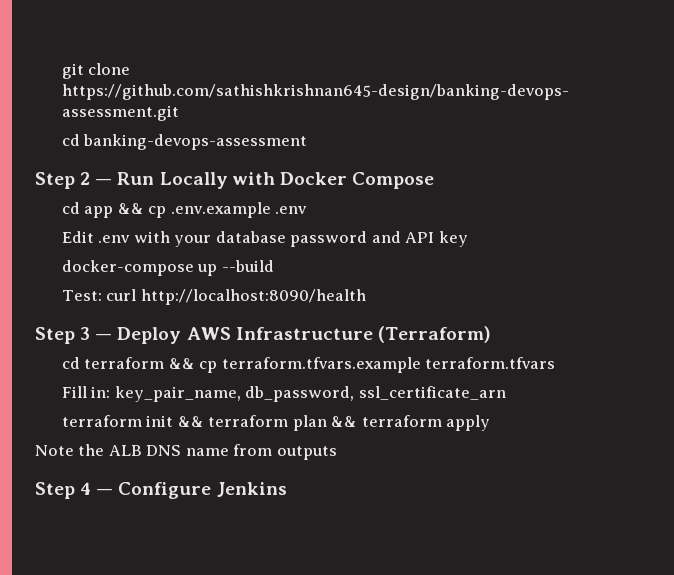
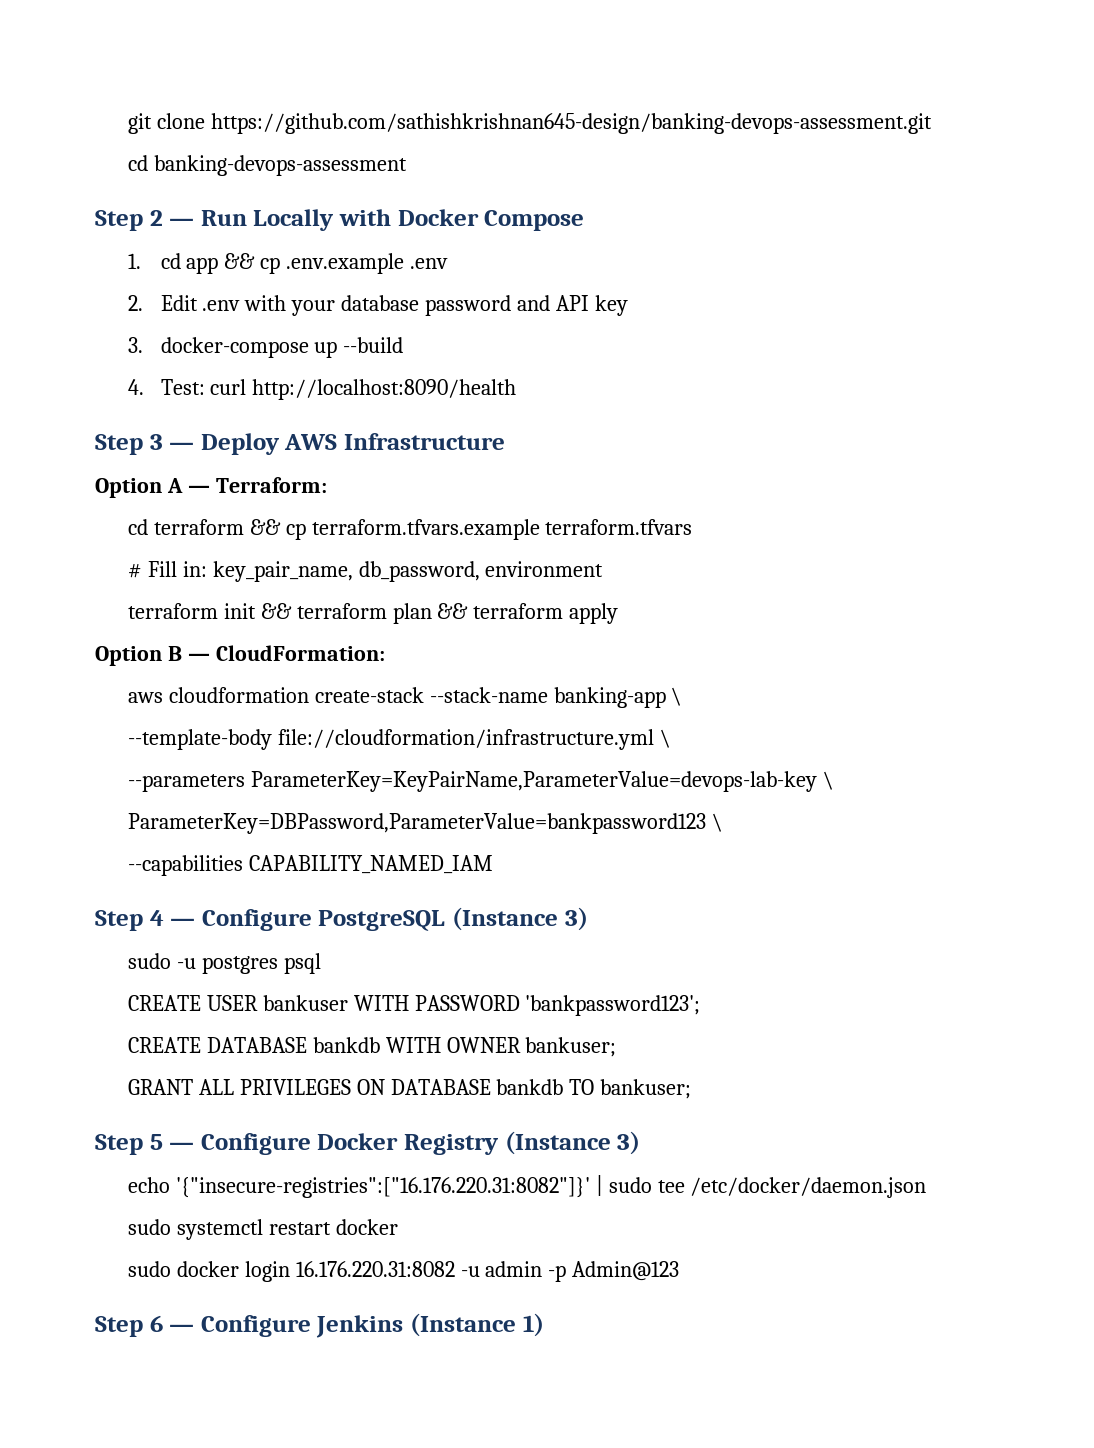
(434, 180) none -> [127,253,141,269] 1.
(308, 210) none -> [127,295,143,311] 2.
(468, 239) none -> [127,337,143,353] 3.
(274, 266) none -> [127,379,144,395] 4.
[377,326,491,343] (Terraform) -> [95,477,327,498] // Option A — Terraform:
(556, 363) none -> [127,563,142,578] #
[358,386,506,400] ssl_certificate_arn -> [485,561,604,577] environment
[35,444,337,460] [35,482,287,499] Note the ALB DNS name from outputs // Step 4 — Configure Jenkins -> [95,645,385,666] [127,687,683,708] [127,729,671,750] [127,771,834,792] [127,813,723,834] [127,855,493,876] [95,907,588,931] [127,953,321,974] [127,995,701,1016] [127,1037,617,1057] [127,1079,692,1099] [95,1131,641,1155] [127,1175,927,1198] [127,1219,398,1240] [127,1261,680,1282] [95,1313,544,1338] Option B — CloudFormation: // aws cloudformation create-stack --stack-name banking-app \ // --template-body file://cloudformation/infrastructure.yml \ // --parameters ParameterKey=KeyPairName,ParameterValue=devops-lab-key \ // ParameterKey=DBPassword,ParameterValue=bankpassword123 \ // --capabilities CAPABILITY_NAMED_IAM // Step 4 — Configure PostgreSQL (Instance 3) // sudo -u postgres psql // CREATE USER bankuser WITH PASSWORD 'bankpassword123'; // CREATE DATABASE bankdb WITH OWNER bankuser; // GRANT ALL PRIVILEGES ON DATABASE bankdb TO bankuser; // Step 5 — Configure Docker Registry (Instance 3) // echo '{"insecure-registries":["16.176.220.31:8082"]}' | sudo tee /etc/docker/daemon.json // sudo systemctl restart docker // sudo docker login 16.176.220.31:8082 -u admin -p Admin@123 // Step 6 — Configure Jenkins (Instance 1)

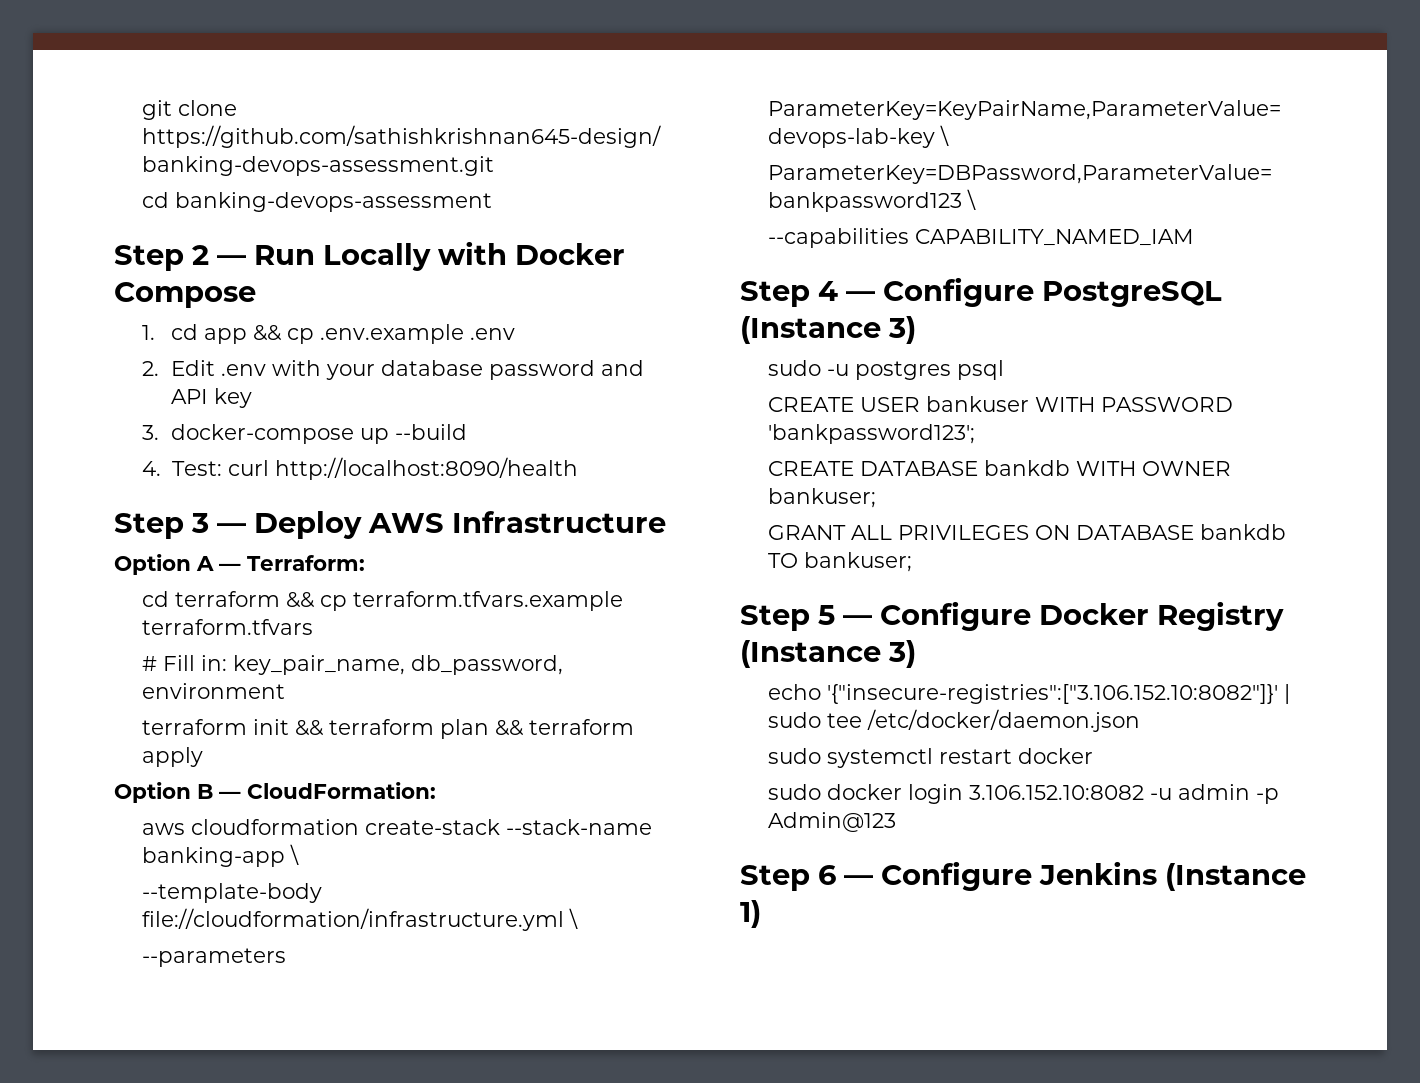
[175,1177,590,1198] '{"insecure-registries":["16.176.220.31:8082"]}' -> [827,684,1279,704] '{"insecure-registries":["3.106.152.10:8082"]}'
[295,1261,455,1277] 16.176.220.31:8082 -> [969,785,1145,800] 3.106.152.10:8082

